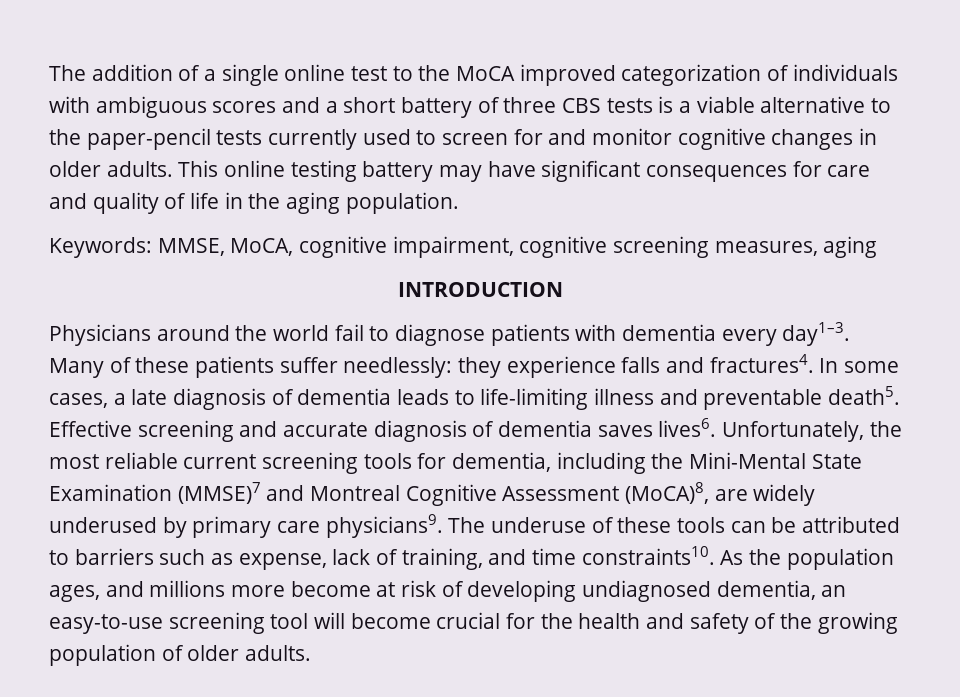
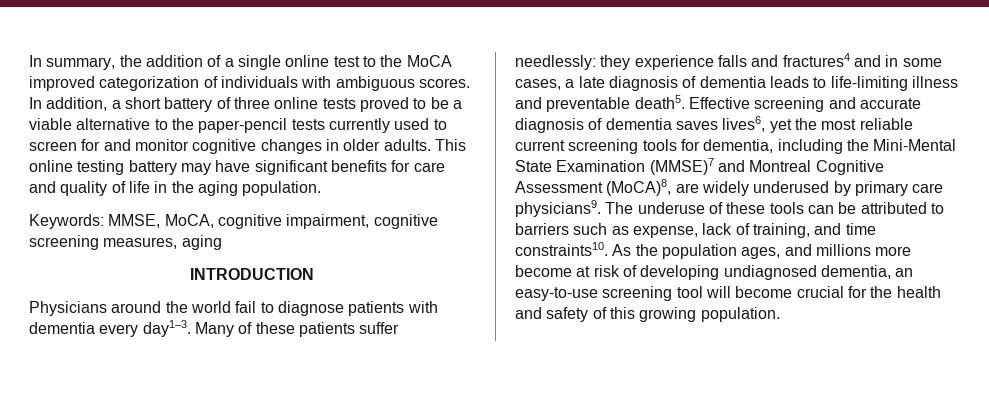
[49,65,86,81] The -> [29,55,142,70] In summary, the
[212,97,321,113] scores and -> [418,78,470,88] [29,97,108,111] scores. In addition,
[562,96,674,113] CBS tests is -> [274,97,449,112] online tests proved to be
[646,165,788,182] consequences -> [330,160,387,172] benefits
[709,354,839,373] fractures4. In -> [782,53,899,67] fractures4 and in
[658,418,865,442] lives6. Unfortunately, -> [722,116,792,133] lives6, yet
[780,612,898,634] [49,644,312,666] the growing population of older adults. -> [609,307,780,322] this growing population.

